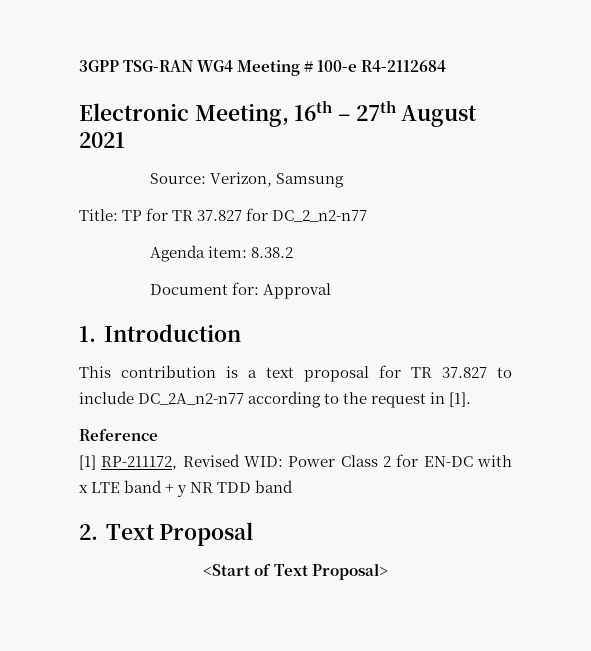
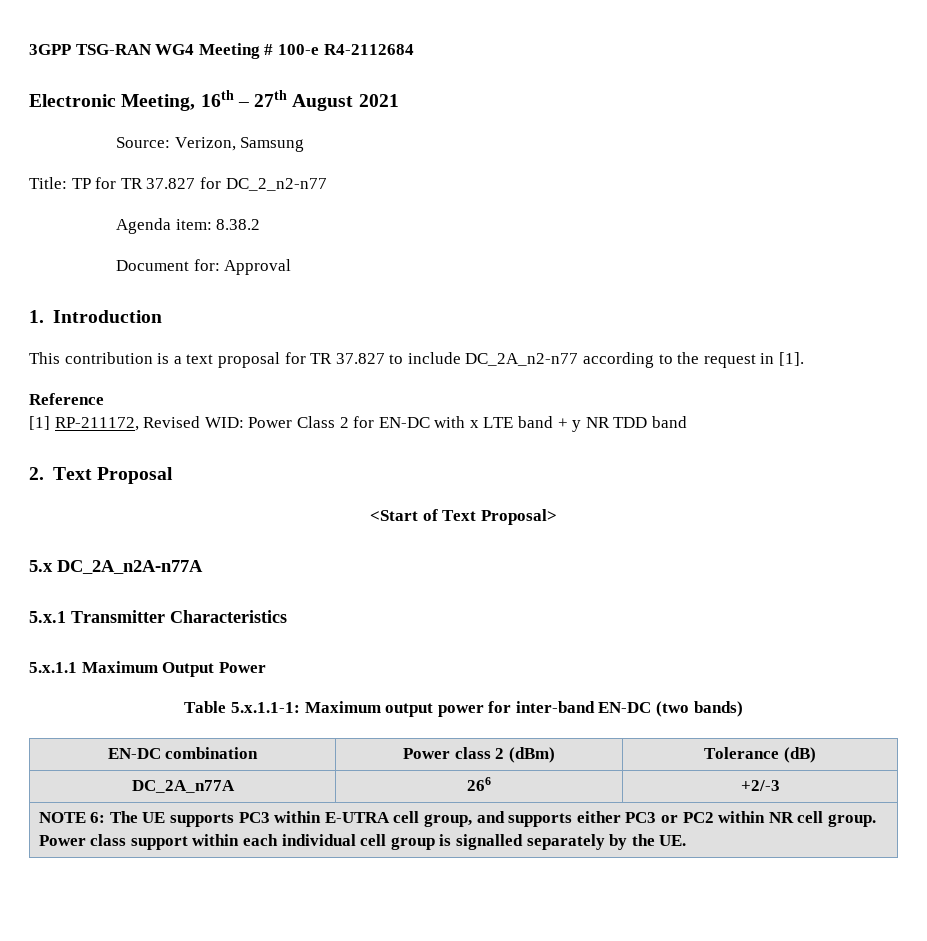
(388, 571) none -> [29,560,203,574] [29,610,287,623] [29,661,266,677] [184,701,743,717] [107,747,259,759] [403,747,555,763] [704,747,816,763] [131,780,235,793] [467,777,491,791] [740,780,780,791] [38,811,876,827] [38,834,687,850] // 5.x DC_2A_n2A-n77A // 5.x.1 Transmitter Characteristics // 5.x.1.1 Maximum Output Power // Table 5.x.1.1-1: Maximum output power for inter-band EN-DC (two bands) // EN-DC combination | Power class 2 (dBm) | Tolerance (dB) // DC_2A_n77A | 266 | +2/-3 // NOTE 6: The UE supports PC3 within E-UTRA cell group, and supports either PC3 or PC2 within NR cell group. Power class support within each individual cell group is signalled separately by the UE.

